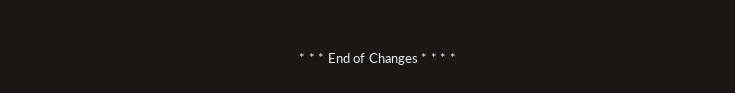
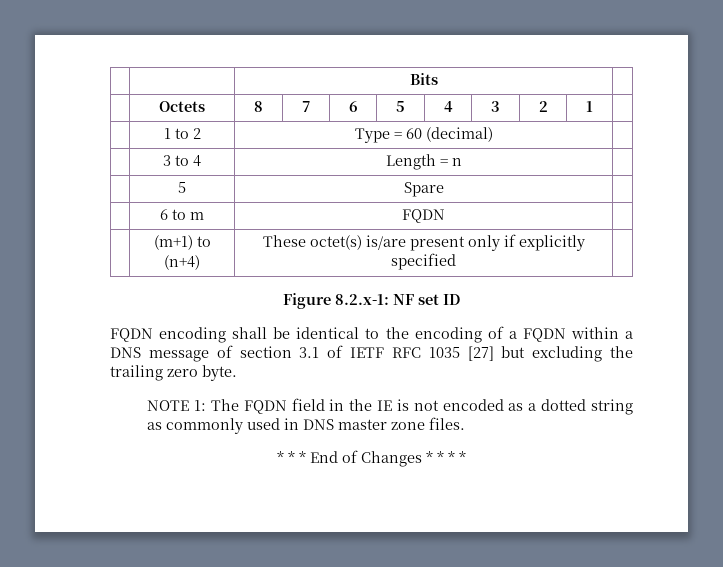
(299, 58) none -> [409,73,438,85] [159,101,205,112] [254,101,263,112] [301,101,311,112] [348,101,358,112] [396,101,405,112] [443,101,453,112] [491,101,500,112] [538,101,548,112] [586,101,593,112] [163,128,201,139] [354,127,493,143] [163,155,201,167] [385,154,462,170] [178,182,186,193] [403,182,444,197] [160,209,204,220] [402,209,445,223] [153,235,211,250] [164,255,200,270] [262,234,585,251] [391,253,456,270] [283,293,460,309] [110,326,633,343] [110,345,633,362] [110,365,237,381] [147,398,634,415] [147,417,466,434] | | Bits | // | Octets | 8 | 7 | 6 | 5 | 4 | 3 | 2 | 1 | // | 1 to 2 | Type = 60 (decimal) | // | 3 to 4 | Length = n | // | 5 | Spare | // | 6 to m | FQDN | // | (m+1) to (n+4) | These octet(s) is/are present only if explicitly specified | // Figure 8.2.x-1: NF set ID // FQDN encoding shall be identical to the encoding of a FQDN within a DNS message of section 3.1 of IETF RFC 1035 [27] but excluding the trailing zero byte. // NOTE 1: The FQDN field in the IE is not encoded as a dotted string as commonly used in DNS master zone files. //

